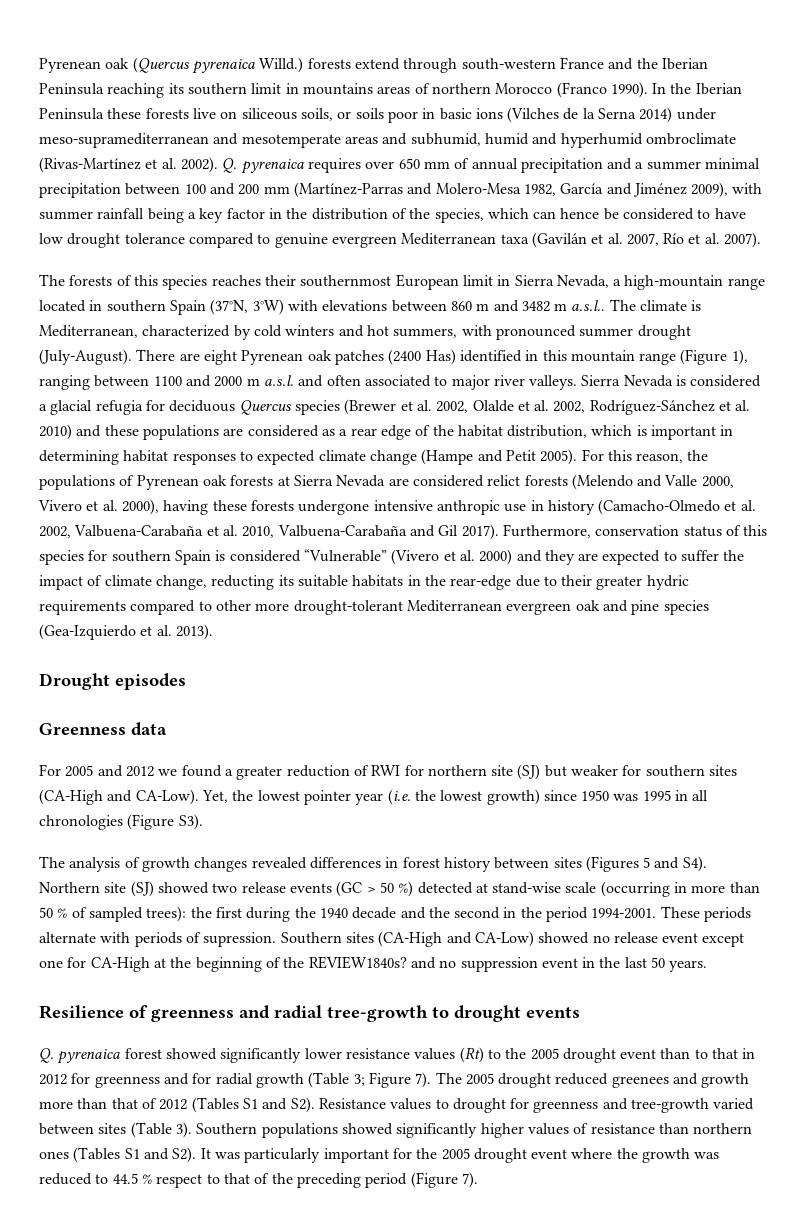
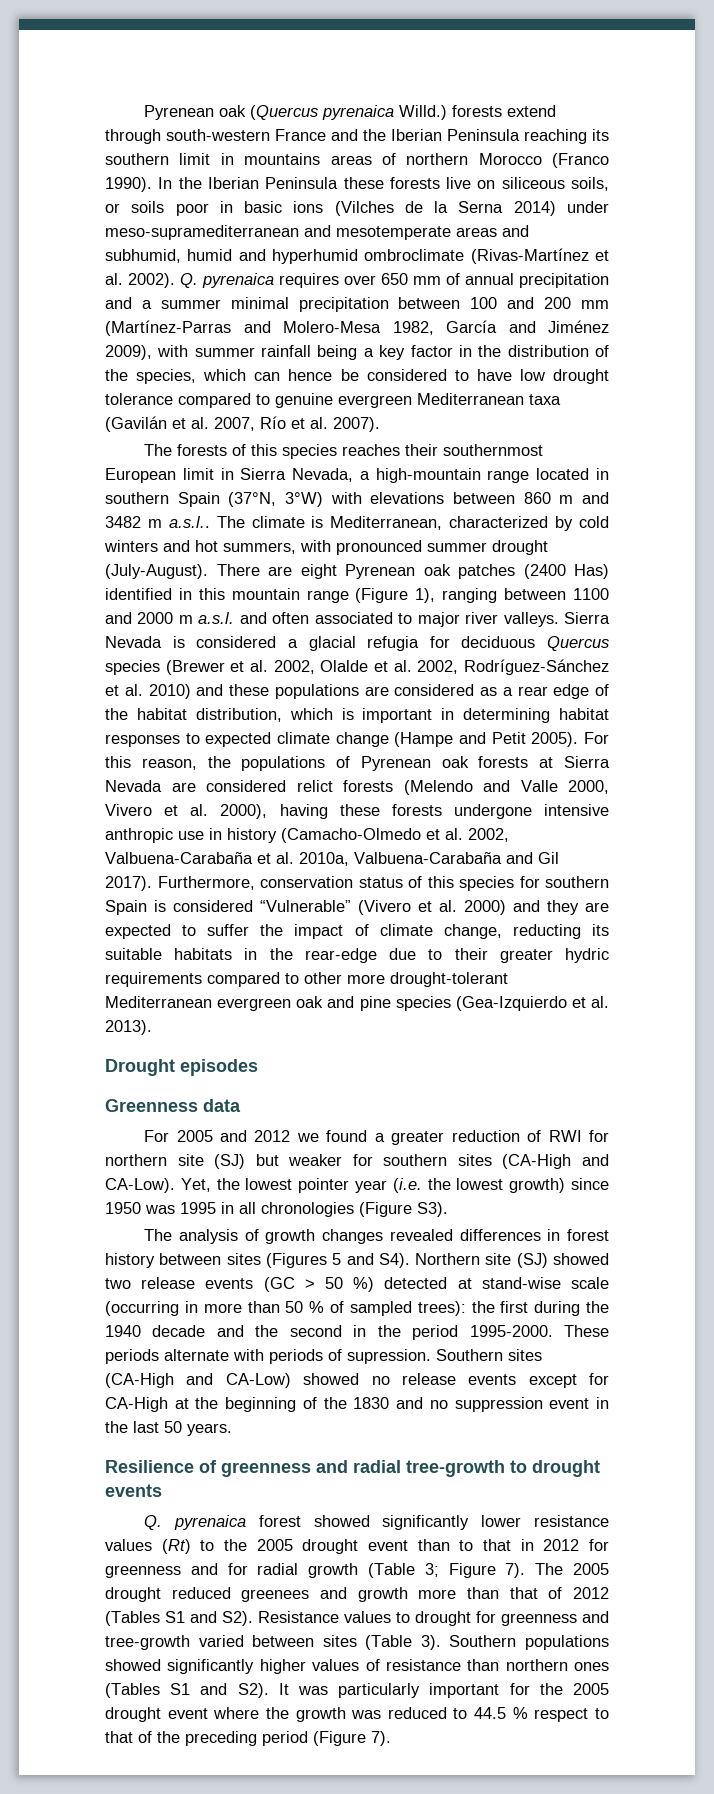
[242,526,275,538] 2010, -> [299,852,349,866] 2010a,
[591,908,657,919] 1994-2001. -> [469,1325,553,1337] 1995-2000.
[662,933,745,947] [39,960,63,968] event except one -> [468,1374,577,1388] events except
[308,956,407,969] REVIEW1840s? -> [353,1397,390,1409] 1830

